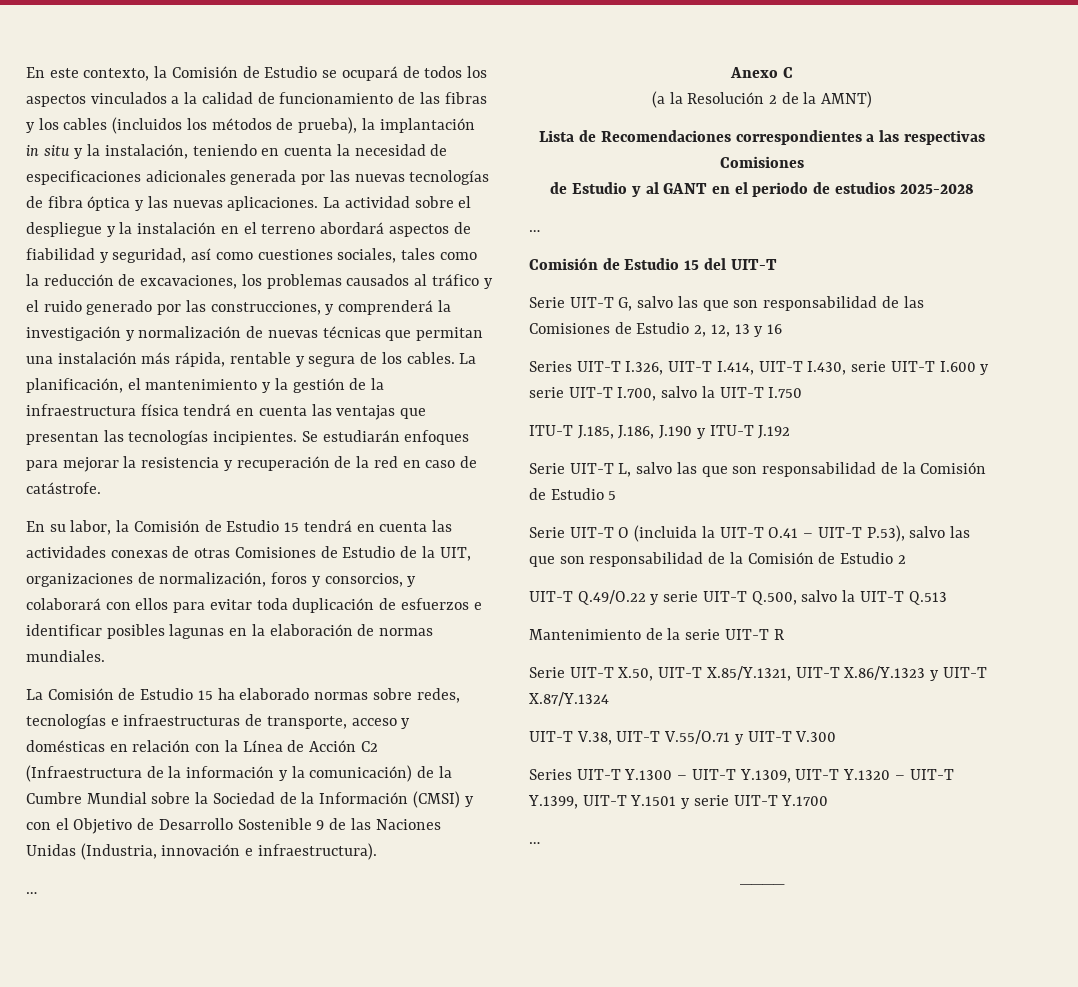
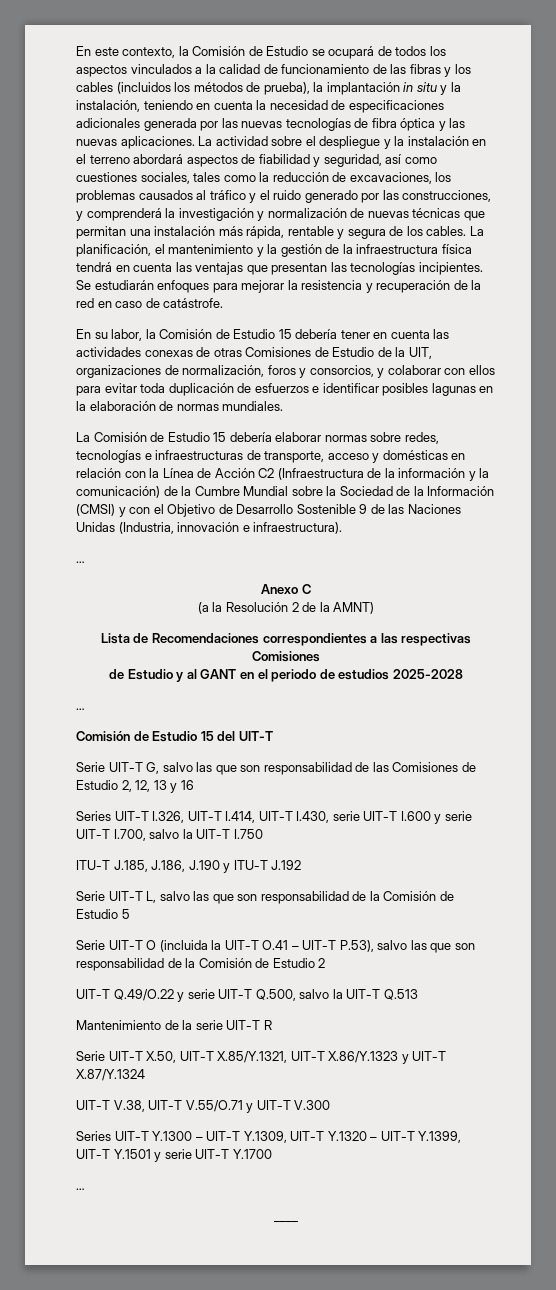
[303,520,352,532] tendrá -> [295,329,370,339] debería tener
[26,598,101,610] colaborará -> [387,365,441,375] colaborar
[217,688,310,700] ha elaborado -> [229,432,322,442] debería elaborar

